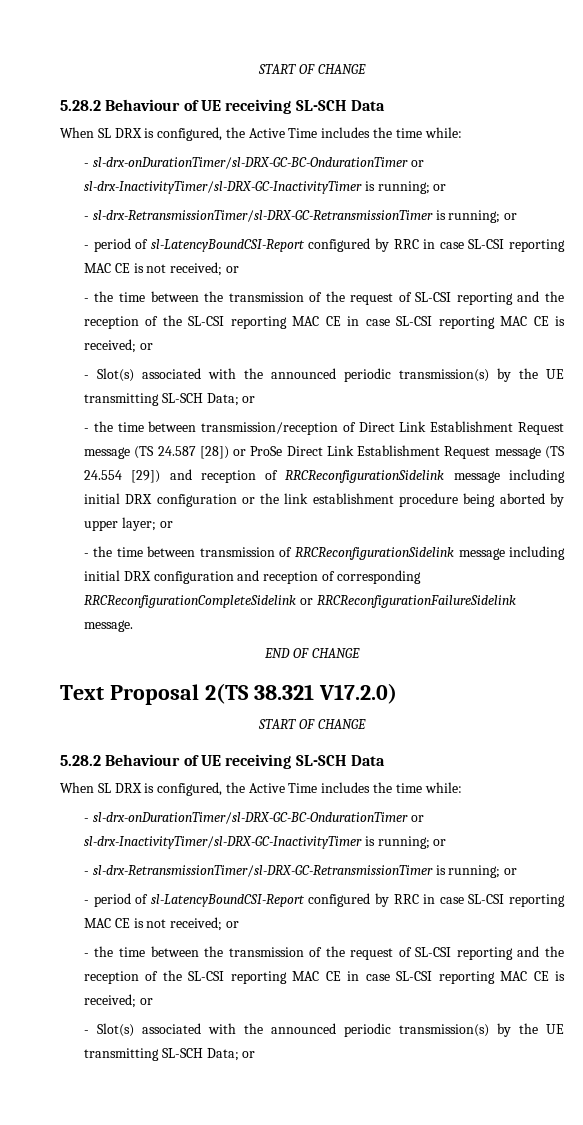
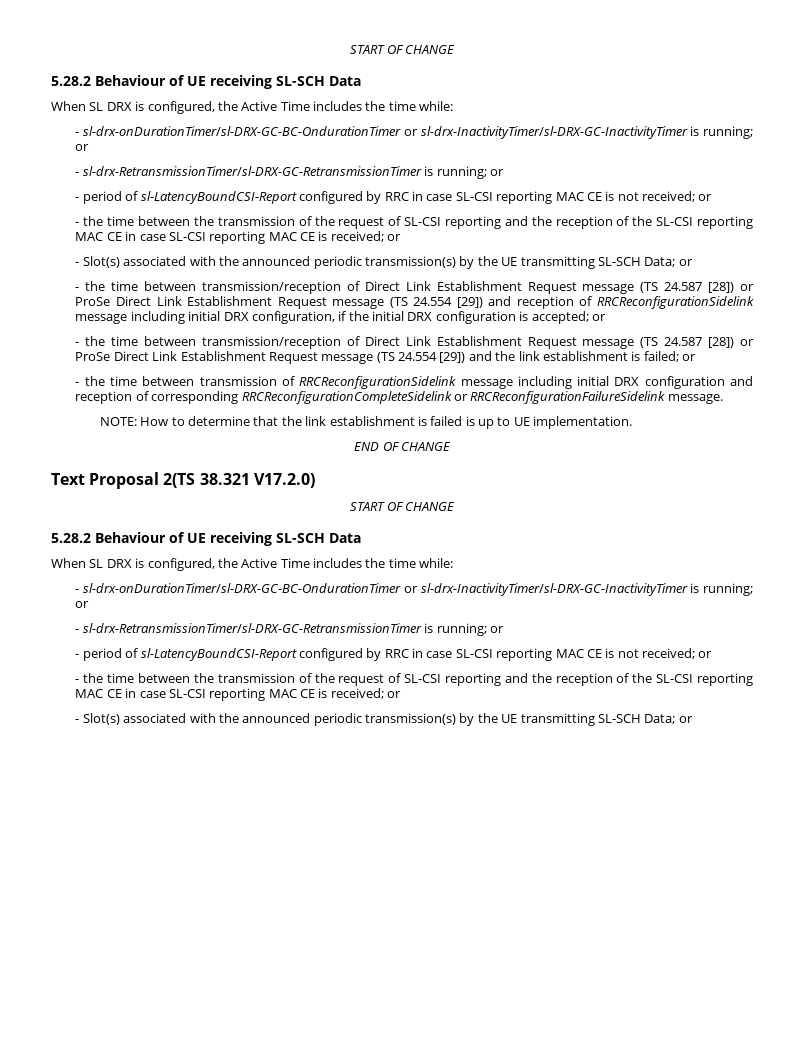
[156,493,564,507] [83,517,156,531] configuration or the link establishment procedure being aborted by upper layer; -> [251,311,606,324] [75,336,754,349] [75,351,679,364] configuration, if the initial DRX configuration is accepted; or // - the time between transmission/reception of Direct Link Establishment Request message (TS 24.587 [28]) or ProSe Direct Link Establishment Request message (TS 24.554 [29]) and the link establishment is failed;
(133, 626) none -> [99,416,633,429] // NOTE: How to determine that the link establishment is failed is up to UE implementation.

